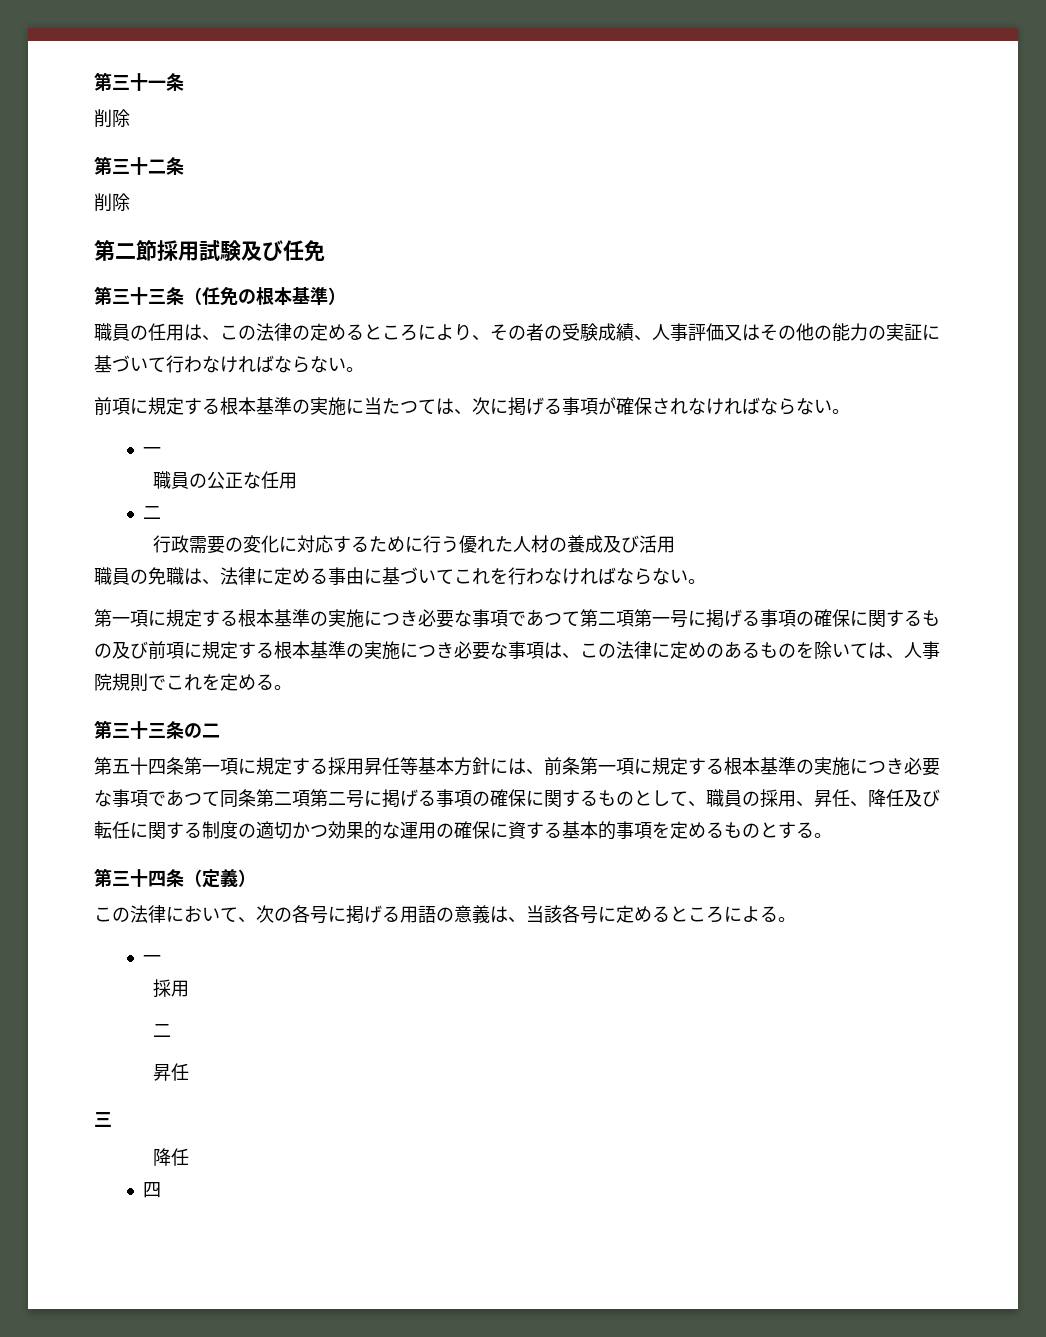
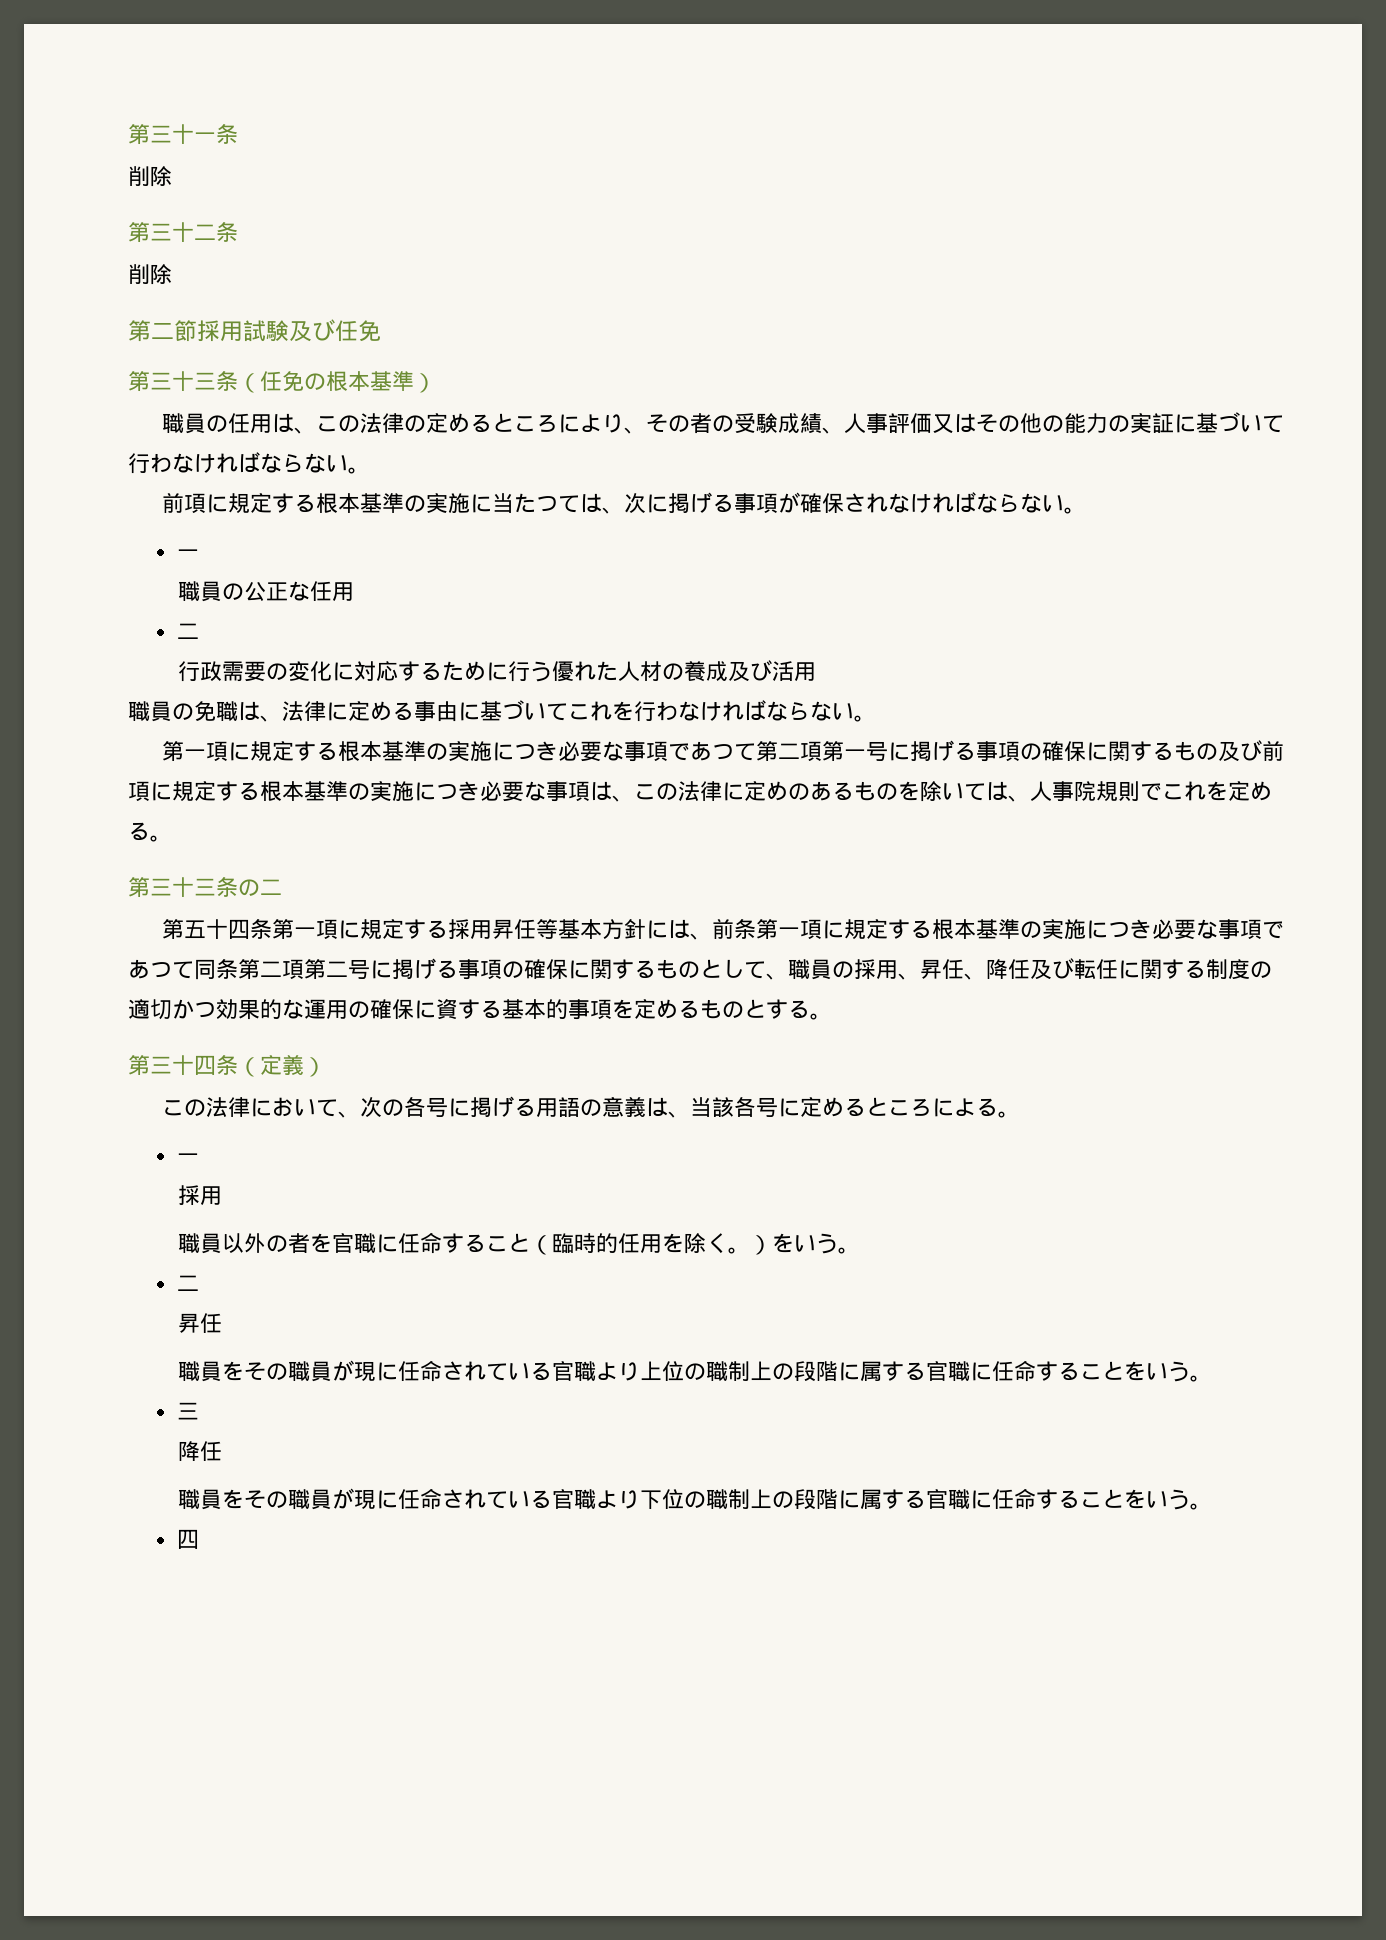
[152,1024,171,1037] [152,1063,189,1081] [94,1112,112,1127] [152,1148,189,1166] 二 // 昇任 // 三 // 降任 -> [177,1232,860,1255] [177,1275,200,1291] [177,1313,222,1333] [177,1360,1212,1382] [177,1402,200,1420] [177,1441,222,1461] [177,1488,1212,1510] 職員以外の者を官職に任命すること（臨時的任用を除く。）をいう。 // 二 // 昇任 // 職員をその職員が現に任命されている官職より上位の職制上の段階に属する官職に任命することをいう。 // 三 // 降任 // 職員をその職員が現に任命されている官職より下位の職制上の段階に属する官職に任命することをいう。

